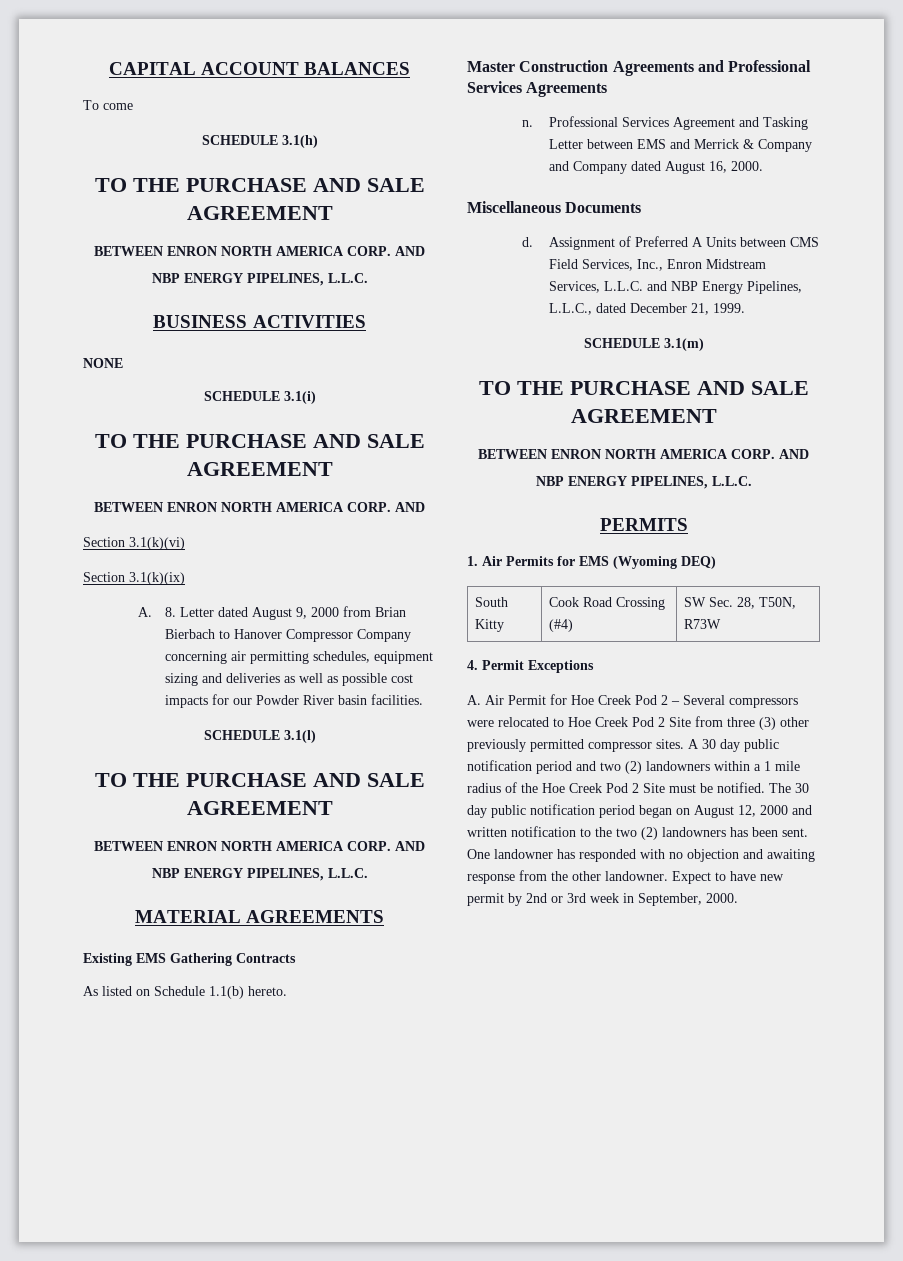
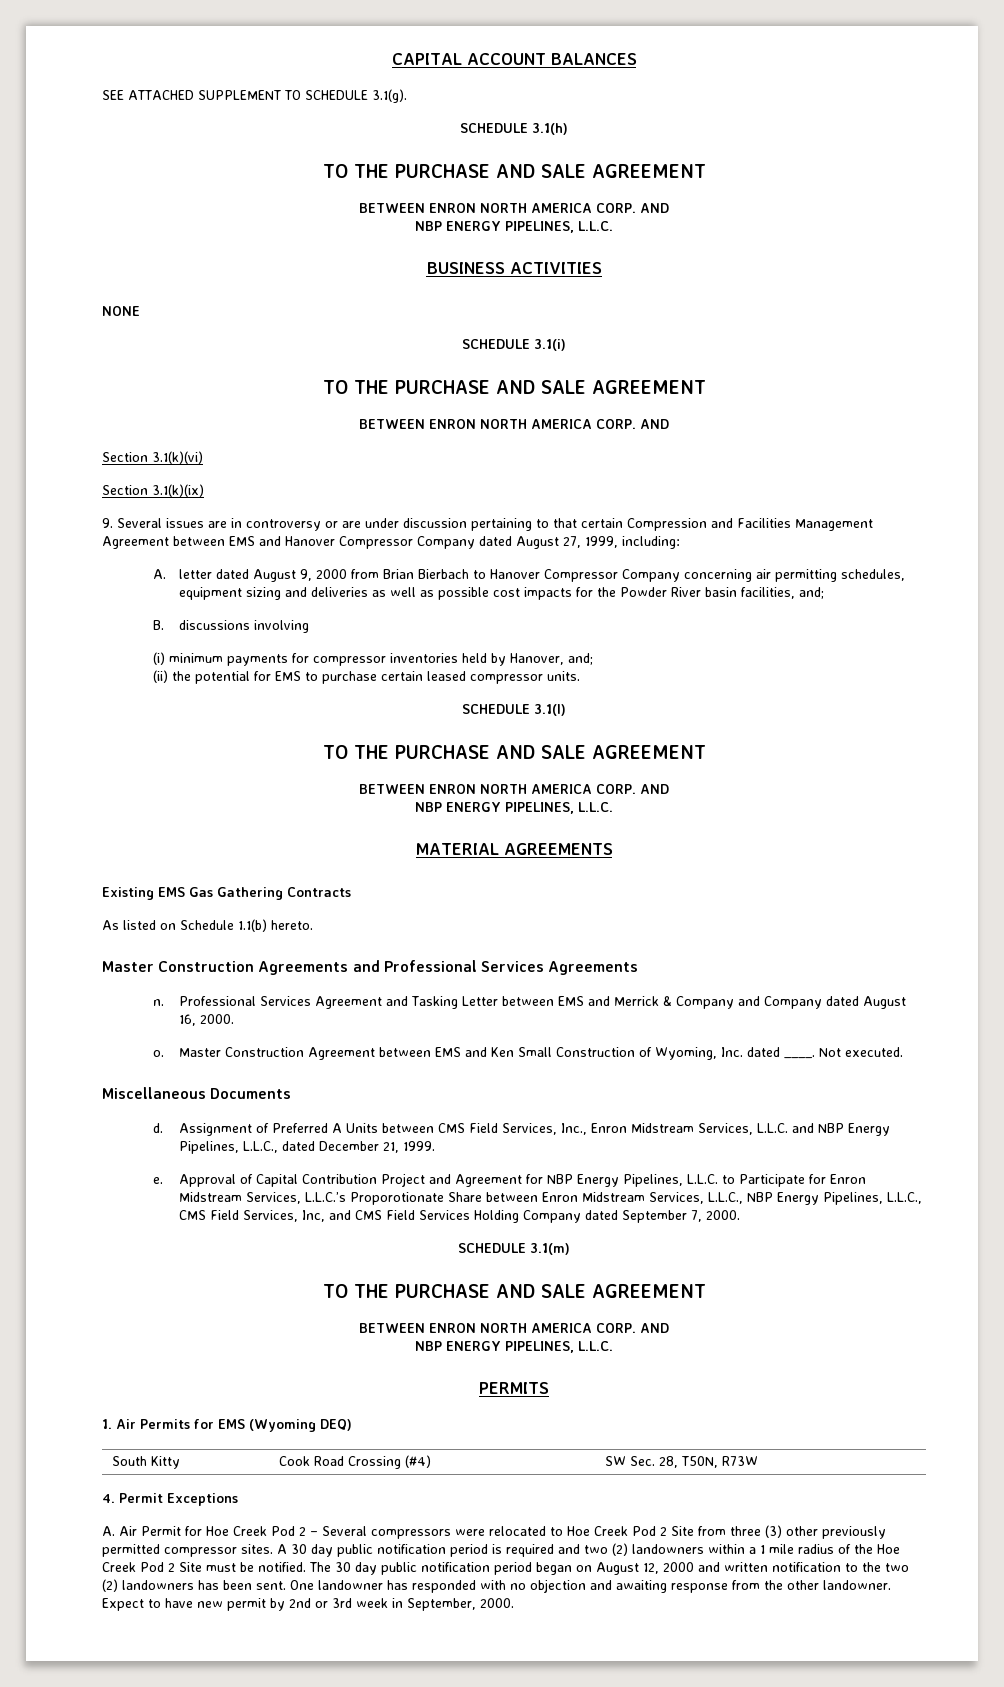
[83,100,133,110] To come -> [102,89,407,103] SEE ATTACHED SUPPLEMENT TO SCHEDULE 3.1(g).
[137,607,215,617] // A. 8. Letter -> [102,518,873,531] [102,536,680,549] [153,569,212,579] // 9. Several issues are in controversy or are under discussion pertaining to that certain Compression and Facilities Management Agreement between EMS and Hanover Compressor Company dated August 27, 1999, including: // A. letter
[233,698,253,705] our -> [596,587,616,597] the
[371,694,424,705] facilities. -> [740,587,824,599] [153,620,309,633] [153,652,594,666] [153,670,581,684] facilities, and; // B. discussions involving // (i) minimum payments for compressor inventories held by Hanover, and; // (ii) the potential for EMS to purchase certain leased compressor units.
(166, 958) none -> [189,887,213,897] Gas
(764, 166) none -> [153,1047,903,1060] // o. Master Construction Agreement between EMS and Ken Small Construction of Wyoming, Inc. dated ____. Not executed.
(746, 308) none -> [153,1173,866,1187] [178,1192,922,1205] [178,1210,740,1223] // e. Approval of Capital Contribution Project and Agreement for NBP Energy Pipelines, L.L.C. to Participate for Enron Midstream Services, L.L.C.’s Proporotionate Share between Enron Midstream Services, L.L.C., NBP Energy Pipelines, L.L.C., CMS Field Services, Inc, and CMS Field Services Holding Company dated September 7, 2000.
(572, 767) none -> [492,1544,554,1557] is required

